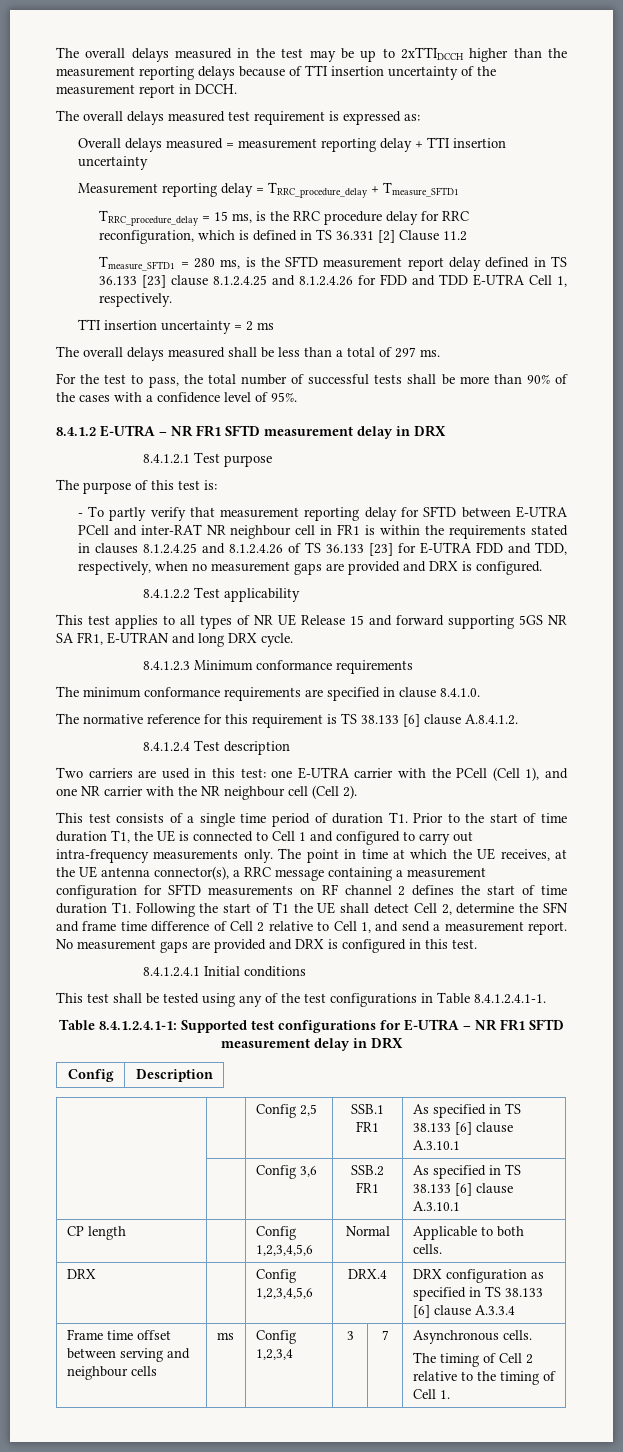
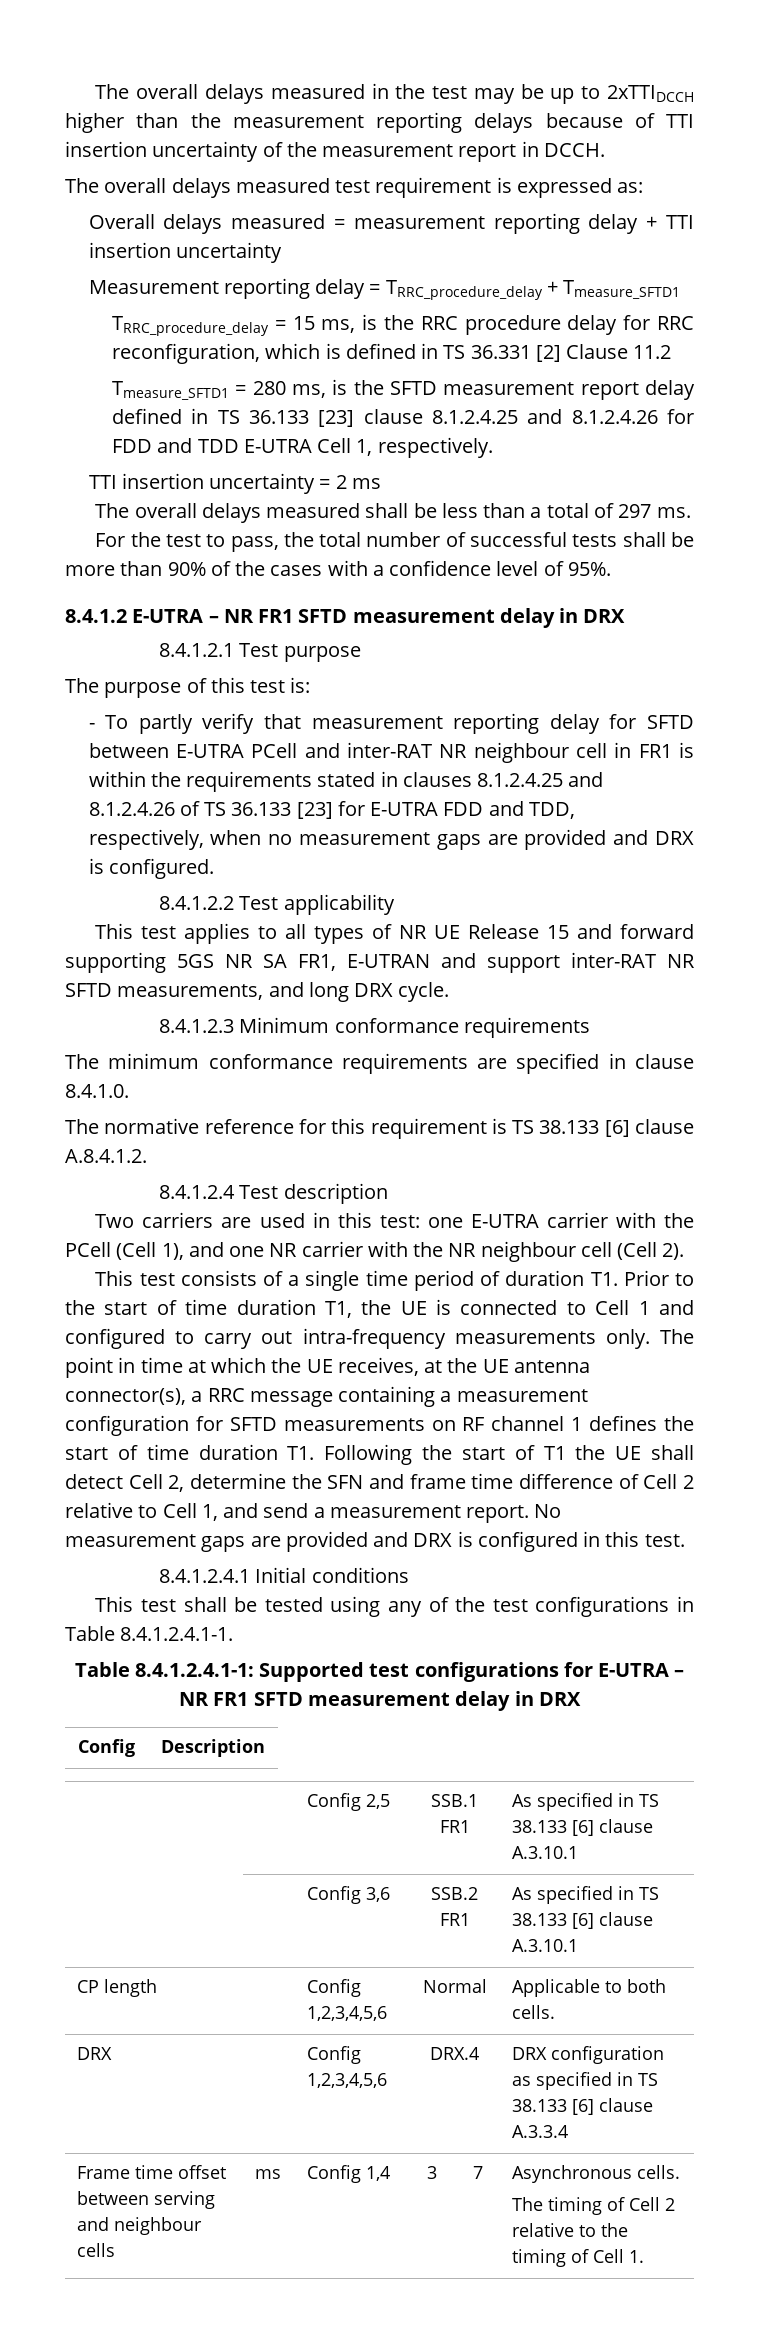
(195, 638) none -> [487,952,695,973] [65,982,304,1000] support inter-RAT NR SFTD measurements, and
[398,886,406,896] 2 -> [571,1417,583,1431] 1
[255,1349,293,1360] 1,2,3,4 -> [366,2166,391,2181] 1,4

